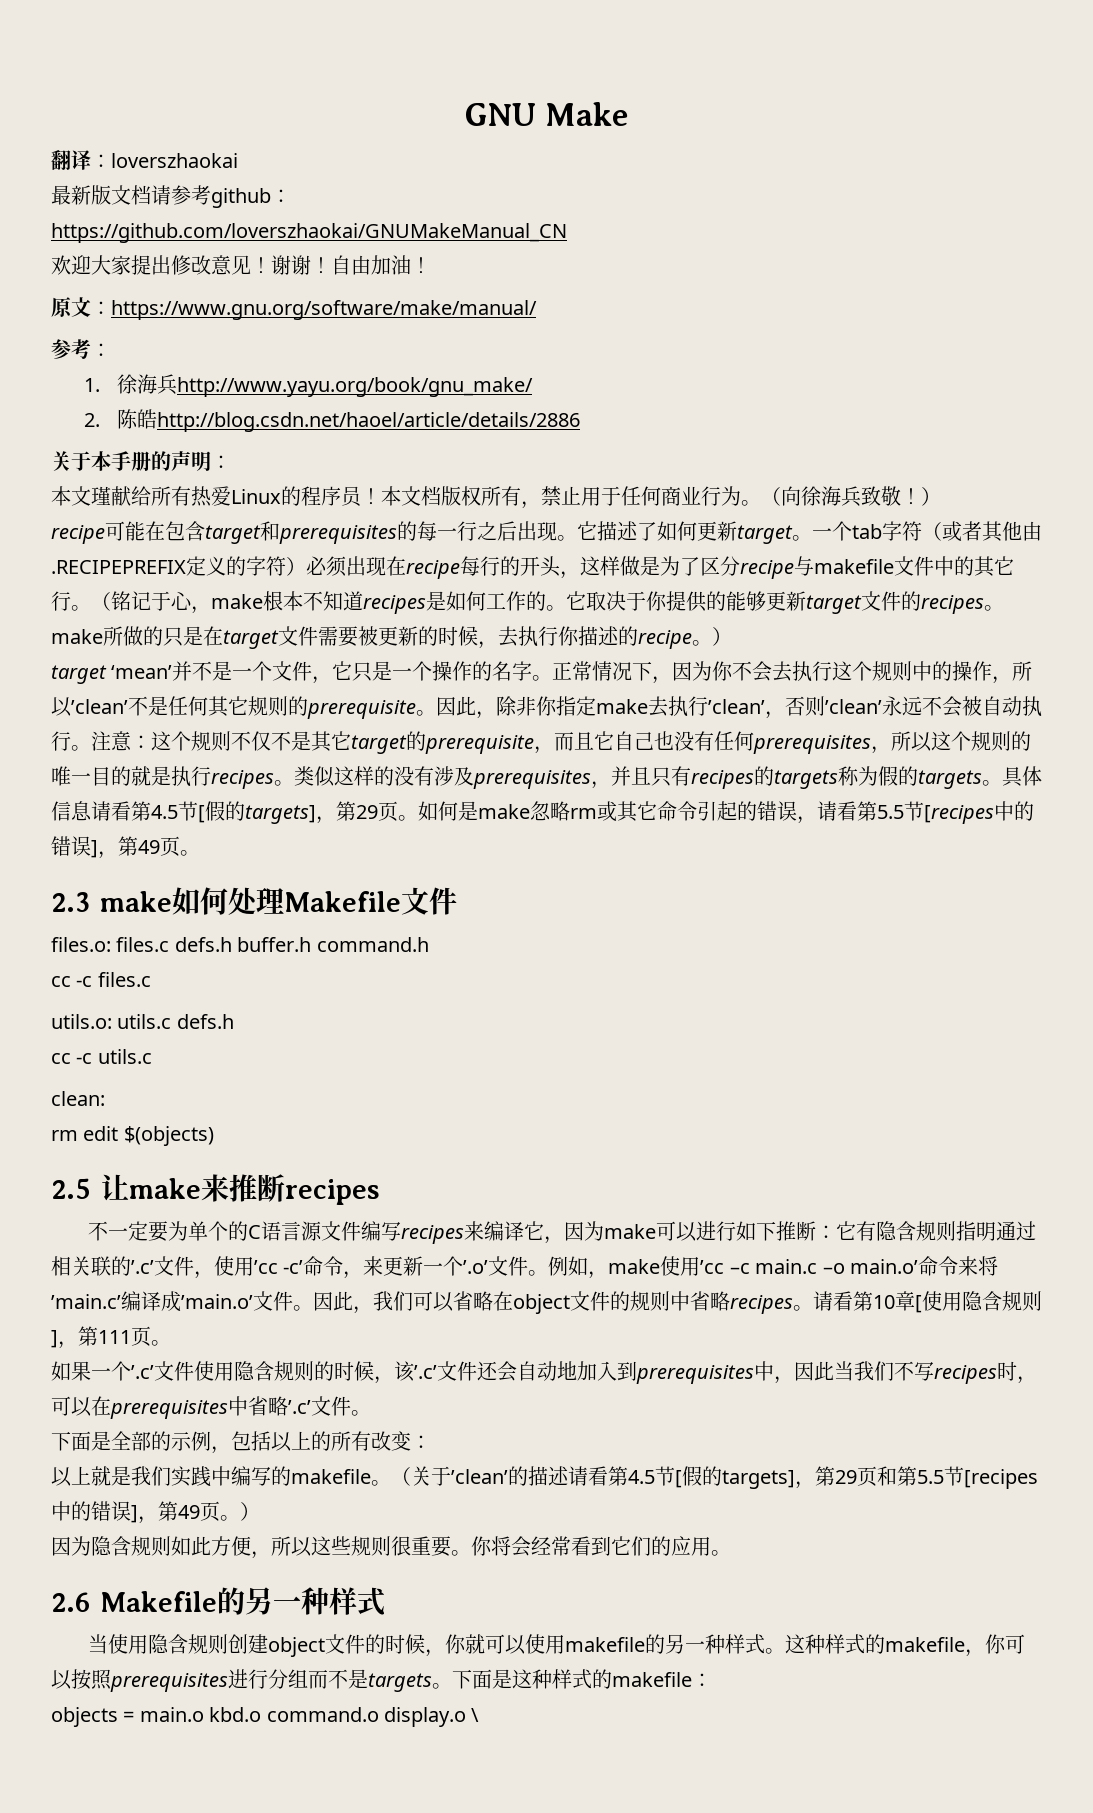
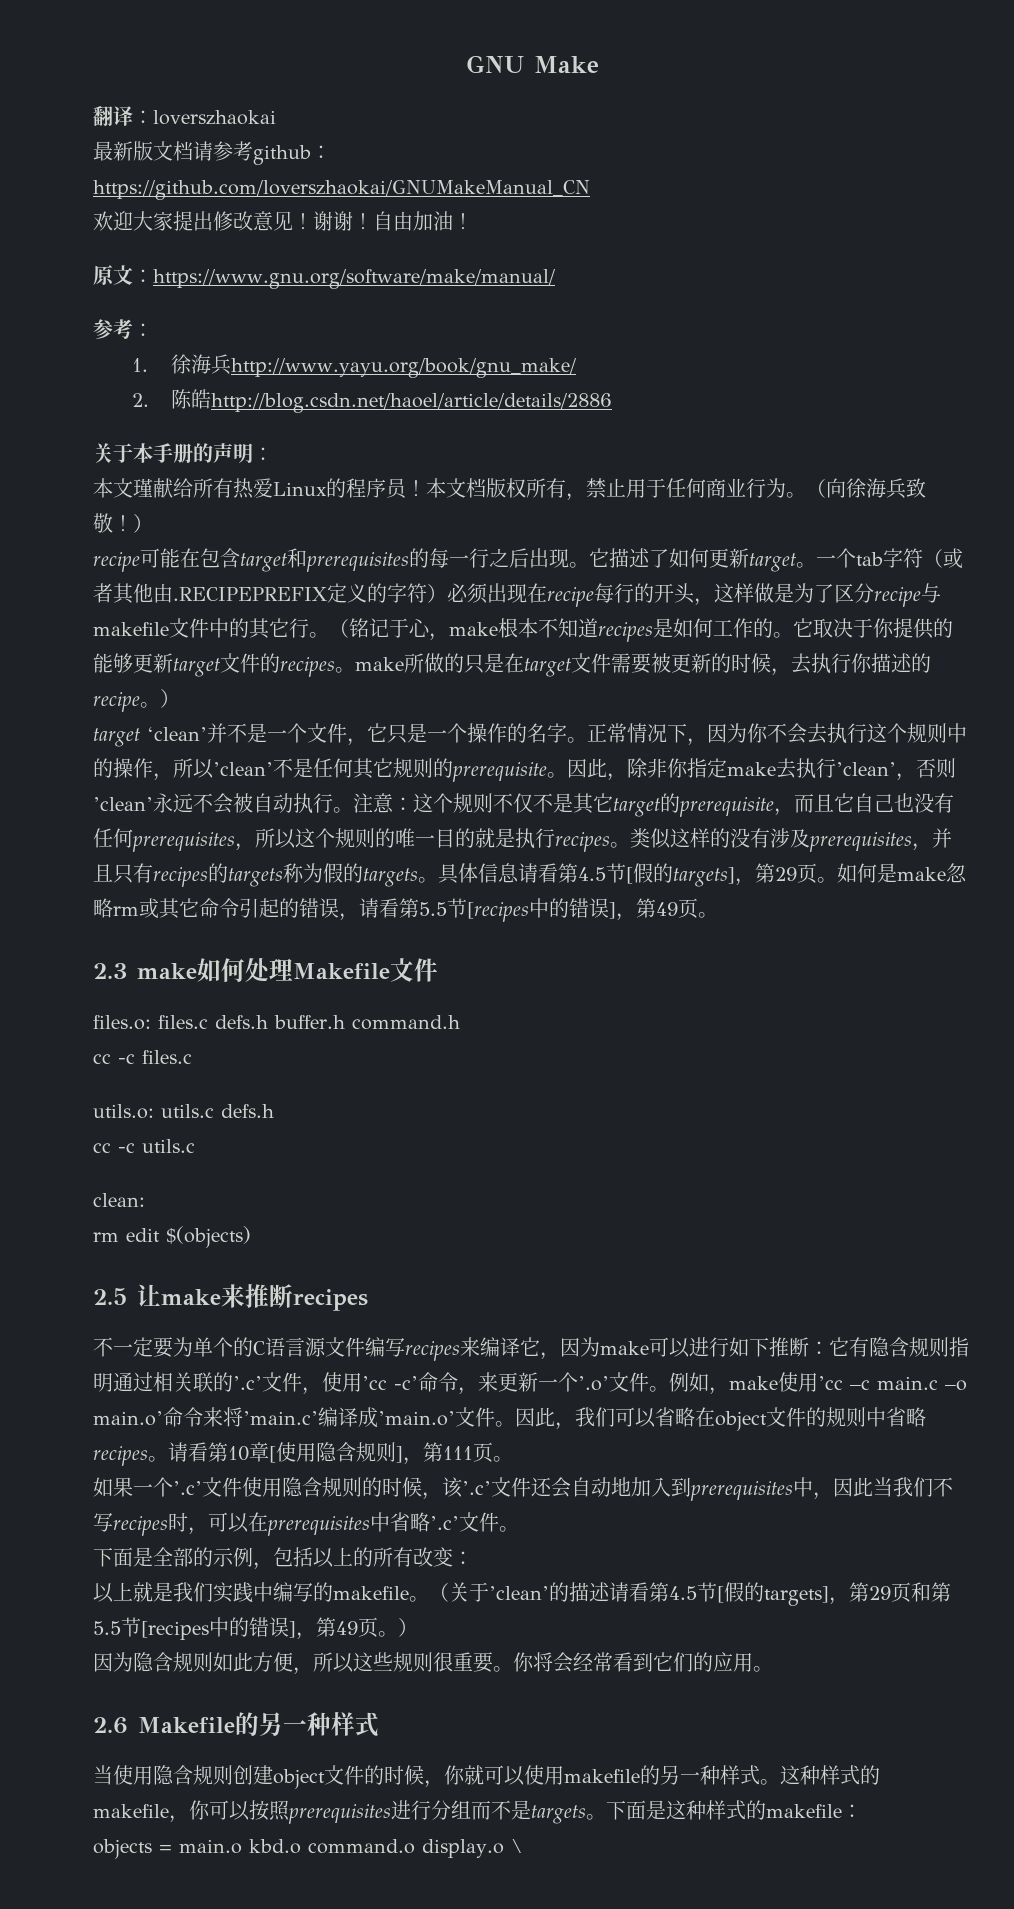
[111,665,173,679] ‘mean’ -> [147,727,207,741] ‘clean’

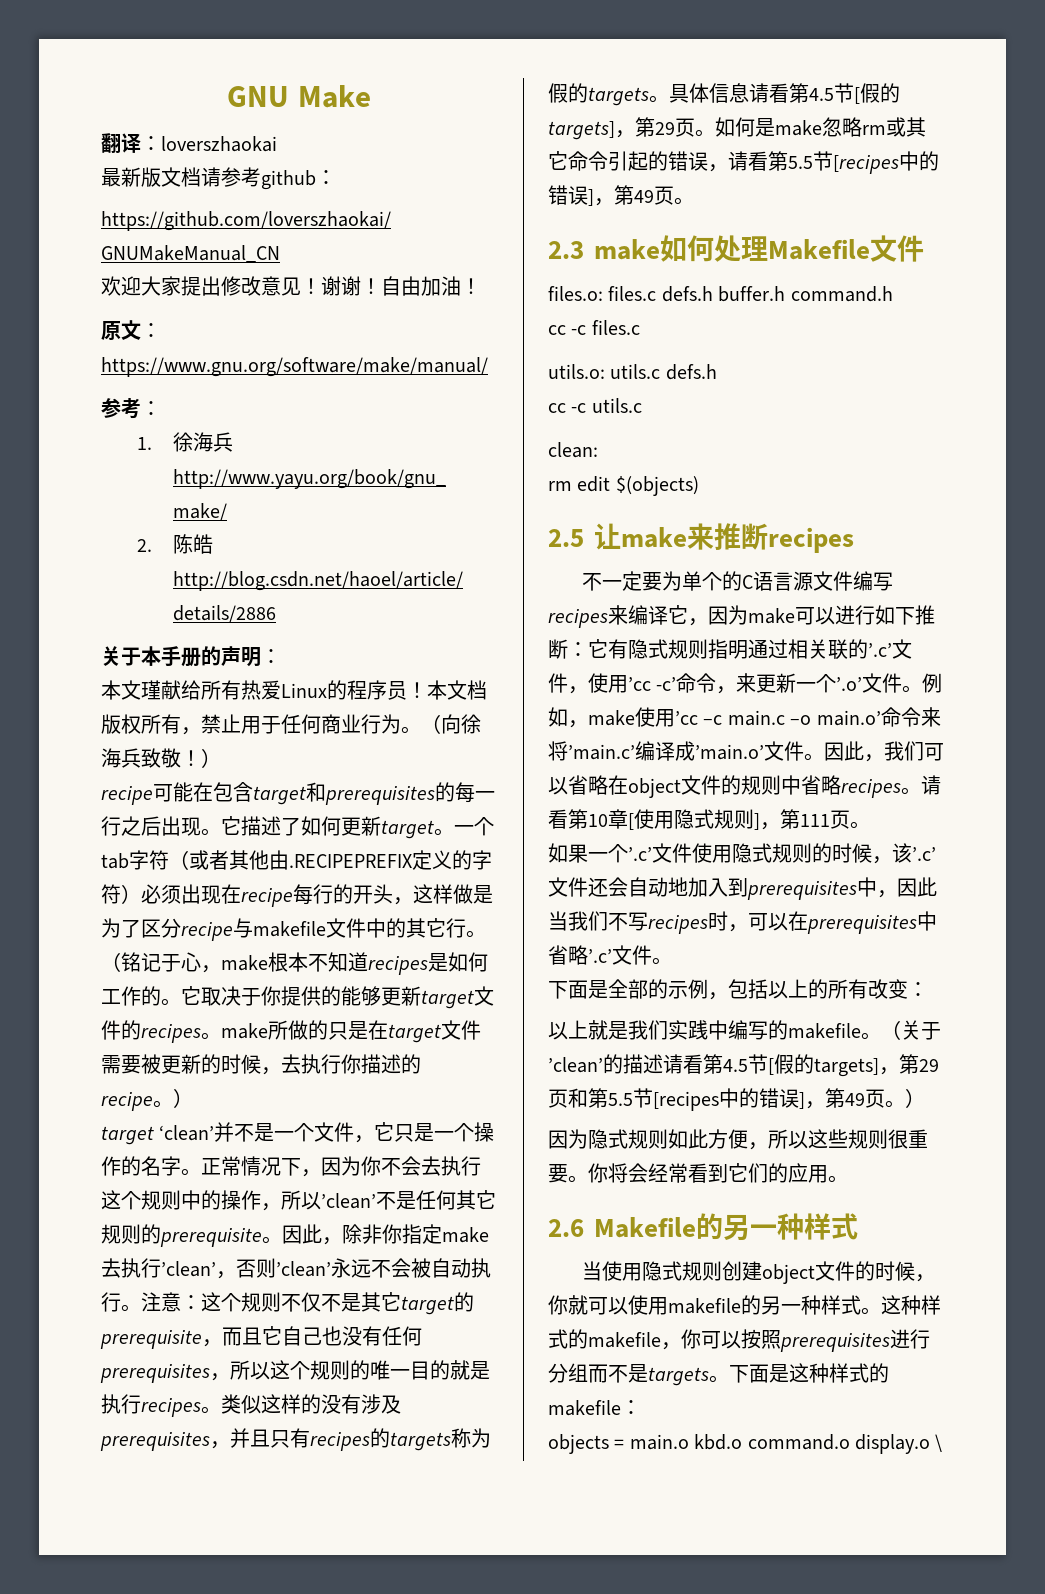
[889,1337,909,1357] 含 -> [648,639,668,659] 式
[336,1442,356,1462] 含 -> [694,809,714,829] 式
[302,1477,322,1497] 含 -> [752,843,772,863] 式
[153,1652,173,1672] 含 -> [608,1129,628,1149] 式
[173,1765,193,1785] 含 -> [662,1261,683,1281] 式

